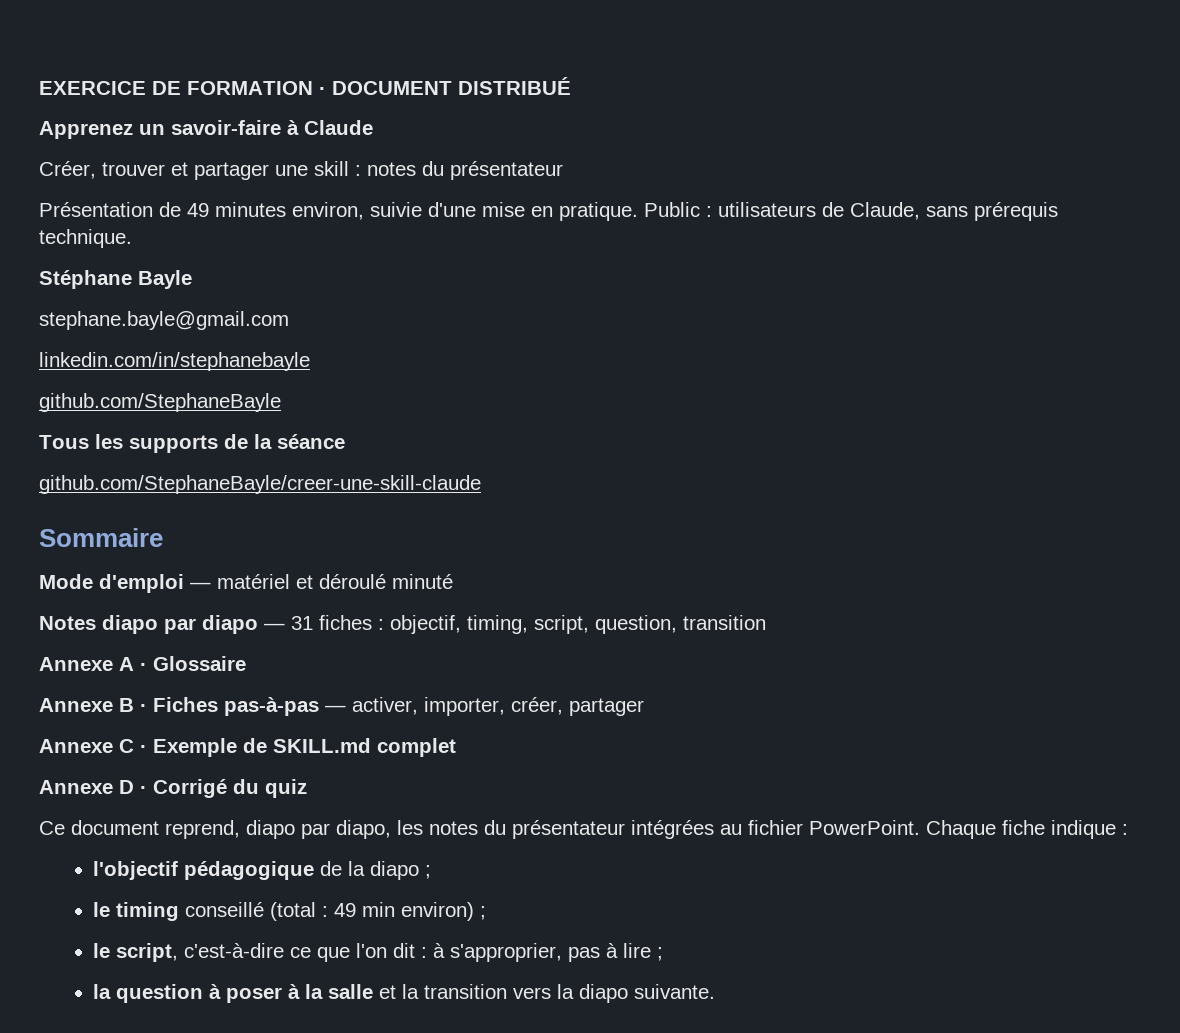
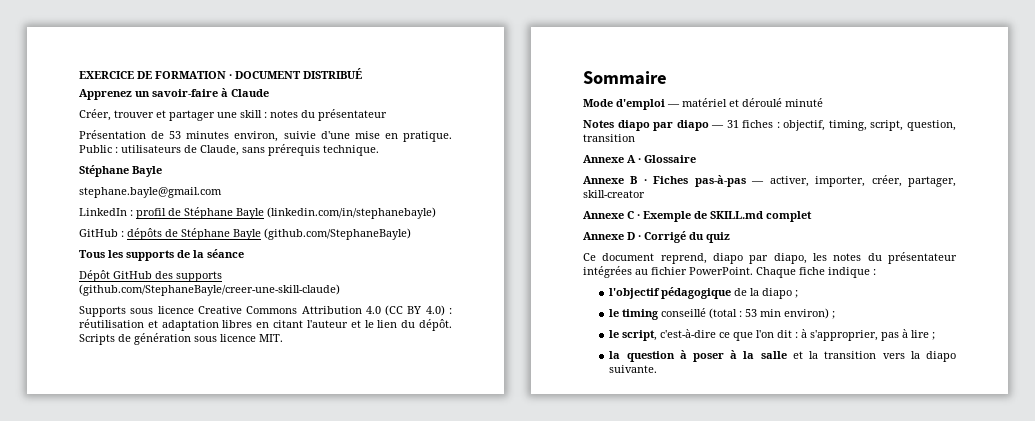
[187,203,209,217] 49 -> [169,131,182,139] 53
[39,352,310,371] [39,393,281,412] linkedin.com/in/stephanebayle // github.com/StephaneBayle -> [79,207,436,219] [79,228,411,240] LinkedIn : profil de Stéphane Bayle (linkedin.com/in/stephanebayle) // GitHub : dépôts de Stéphane Bayle (github.com/StephaneBayle)
[39,475,481,494] github.com/StephaneBayle/creer-une-skill-claude -> [79,270,222,282] [79,284,340,296] [79,305,453,317] [79,319,452,331] [79,333,283,345] Dépôt GitHub des supports (github.com/StephaneBayle/creer-une-skill-claude) // Supports sous licence Creative Commons Attribution 4.0 (CC BY 4.0) : réutilisation et adaptation libres en citant l'auteur et le lien du dépôt. Scripts de génération sous licence MIT.
[569,698,644,716] partager -> [908,176,956,187] [583,190,645,198] partager, skill-creator
[334,903,357,917] 49 -> [745,309,758,317] 53

